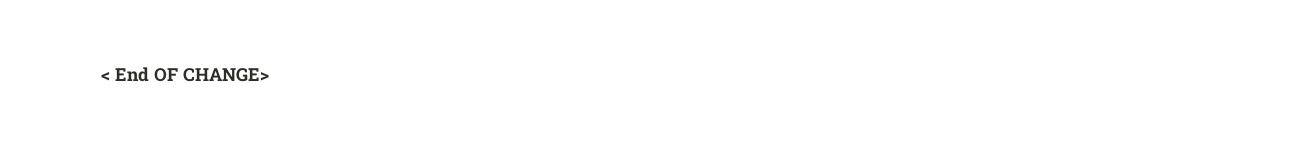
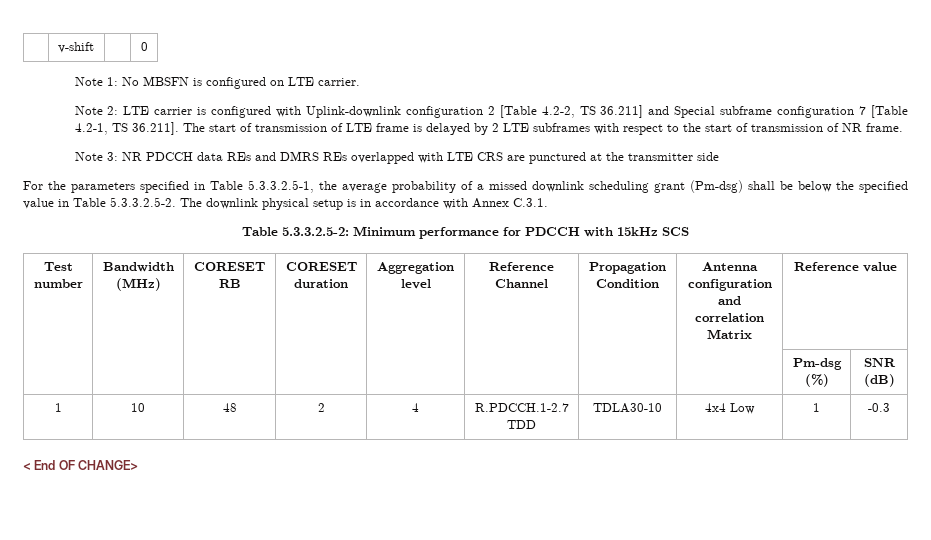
(101, 76) none -> [57,42,94,53] [140,42,148,51] [74,76,360,89] [74,105,909,118] [74,122,903,135] [74,151,719,164] [23,180,908,193] [23,197,548,210] [242,226,689,239] [43,262,73,271] [33,279,83,288] [102,262,174,272] [115,278,161,291] [194,262,265,271] [218,279,241,288] [285,262,357,271] [294,279,348,288] [377,262,454,274] [400,279,431,289] [489,262,554,271] [495,279,548,288] [589,262,666,274] [596,279,659,288] [702,262,758,271] [687,279,772,291] [718,296,741,305] [695,313,764,322] [707,329,752,339] [793,262,897,272] [792,358,842,370] [804,374,829,387] [863,358,896,367] [863,374,895,387] [54,403,62,412] [131,403,145,412] [222,403,237,412] [317,403,325,412] [412,403,419,412] [474,403,569,412] [507,420,536,429] [593,403,662,413] [705,403,755,414] [813,403,820,412] [868,403,890,412] | v-shift | | 0 // Note 1: No MBSFN is configured on LTE carrier. // Note 2: LTE carrier is configured with Uplink-downlink configuration 2 [Table 4.2-2, TS 36.211] and Special subframe configuration 7 [Table 4.2-1, TS 36.211]. The start of transmission of LTE frame is delayed by 2 LTE subframes with respect to the start of transmission of NR frame. // Note 3: NR PDCCH data REs and DMRS REs overlapped with LTE CRS are punctured at the transmitter side // For the parameters specified in Table 5.3.3.2.5-1, the average probability of a missed downlink scheduling grant (Pm-dsg) shall be below the specified value in Table 5.3.3.2.5-2. The downlink physical setup is in accordance with Annex C.3.1. // Table 5.3.3.2.5-2: Minimum performance for PDCCH with 15kHz SCS // Test number | Bandwidth (MHz) | CORESET RB | CORESET duration | Aggregation level | Reference Channel | Propagation Condition | Antenna configuration and correlation Matrix | Reference value // | | | | | | | | Pm-dsg (%) | SNR (dB) // 1 | 10 | 48 | 2 | 4 | R.PDCCH.1-2.7 TDD | TDLA30-10 | 4x4 Low | 1 | -0.3 //

